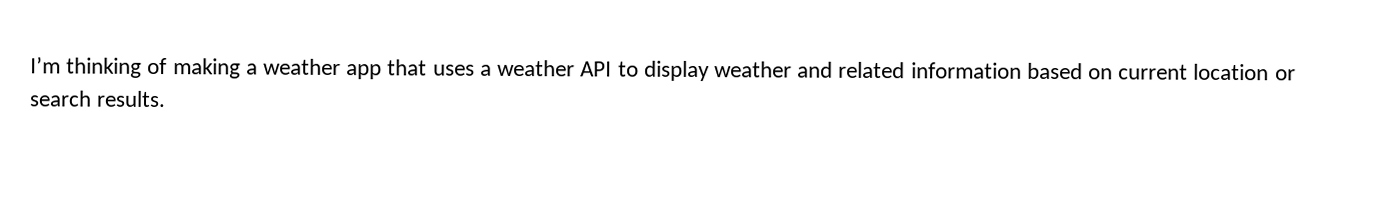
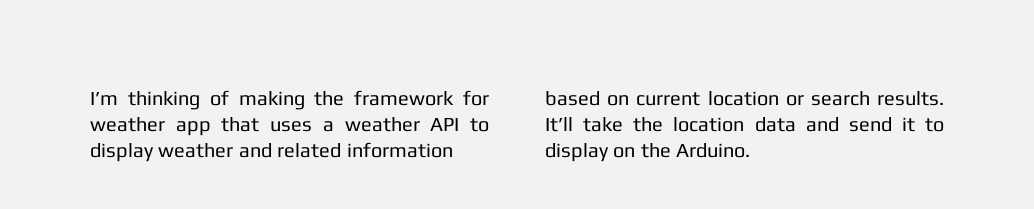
[245,63,258,75] a -> [314,90,489,106] the framework for
(167, 99) none -> [545,117,944,132] [545,143,751,162] It’ll take the location data and send it to display on the Arduino.

